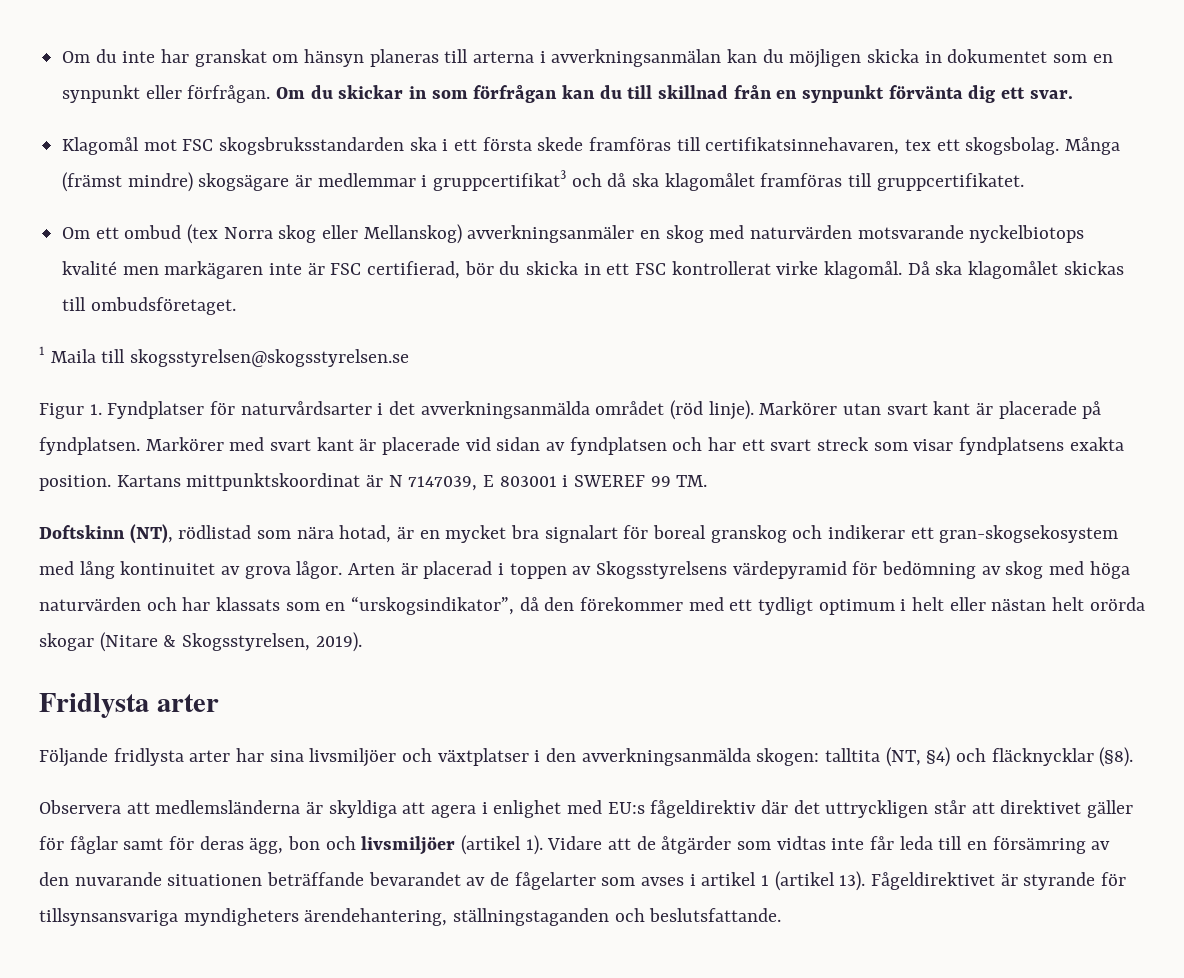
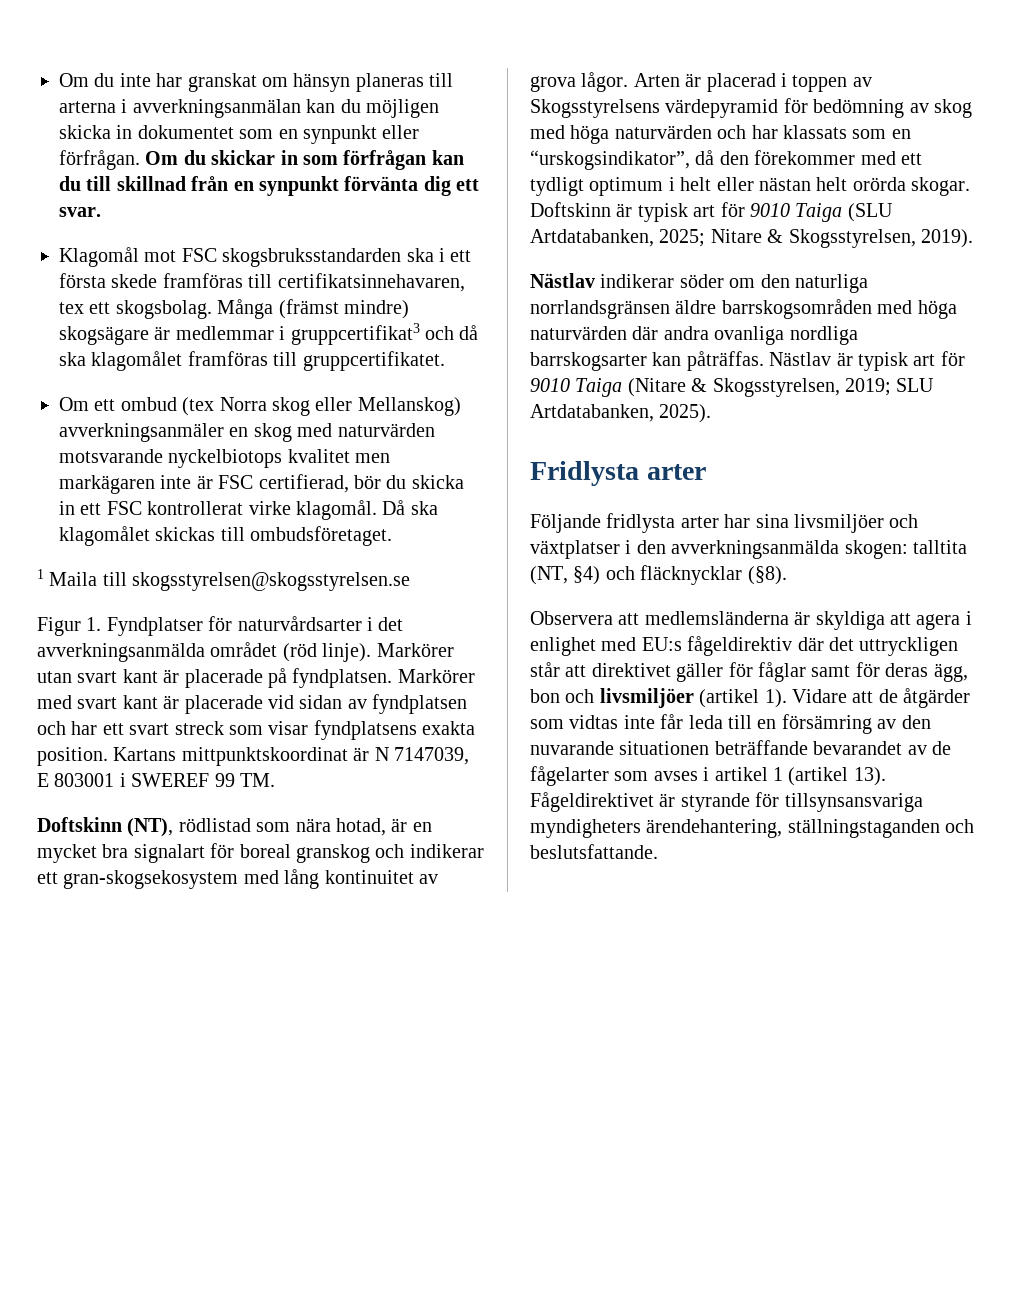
[62,261,118,275] kvalité -> [287,449,350,463] kvalitet
[39,632,362,652] skogar (Nitare & Skogsstyrelsen, 2019). -> [911,177,971,196] [530,202,893,222] [530,229,973,248] [530,273,868,293] [530,299,957,319] [530,326,858,345] [530,351,965,371] [530,378,935,397] [530,404,712,423] skogar. Doftskinn är typisk art för 9010 Taiga (SLU Artdatabanken, 2025; Nitare & Skogsstyrelsen, 2019). // Nästlav indikerar söder om den naturliga norrlandsgränsen äldre barrskogsområden med höga naturvärden där andra ovanliga nordliga barrskogsarter kan påträffas. Nästlav är typisk art för 9010 Taiga (Nitare & Skogsstyrelsen, 2019; SLU Artdatabanken, 2025).

